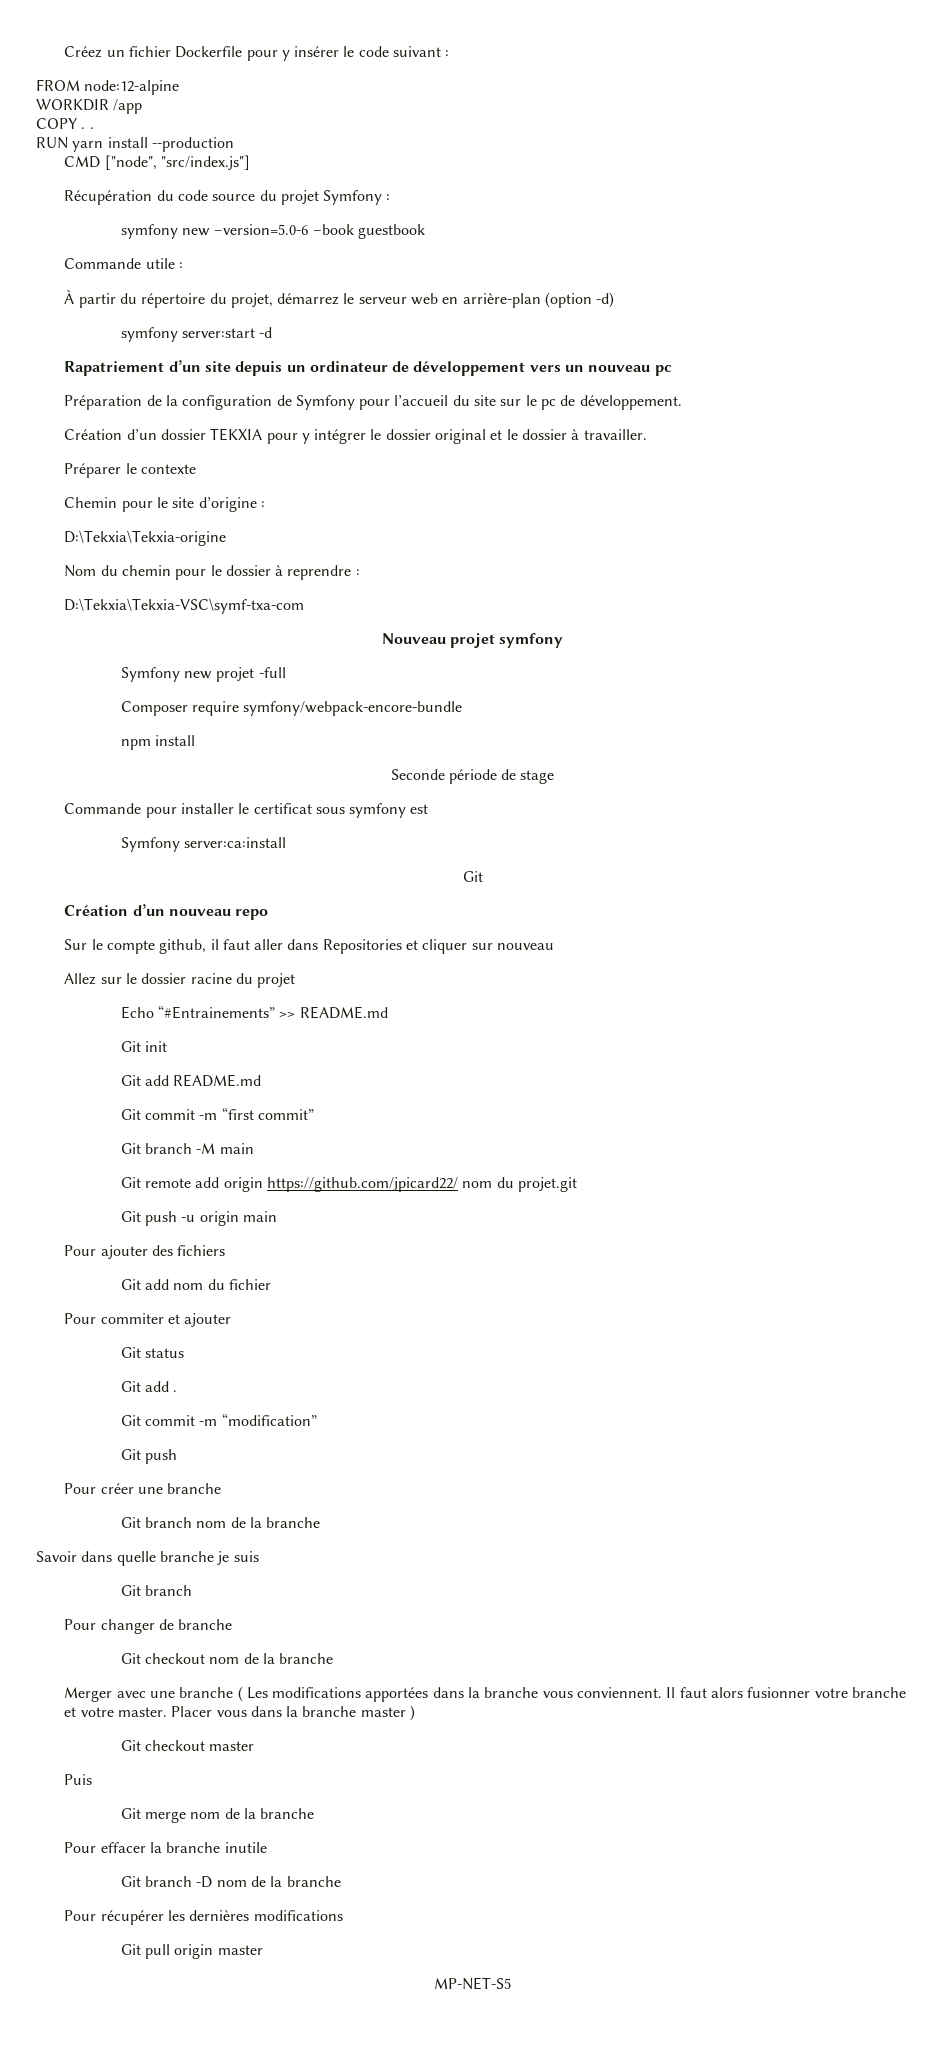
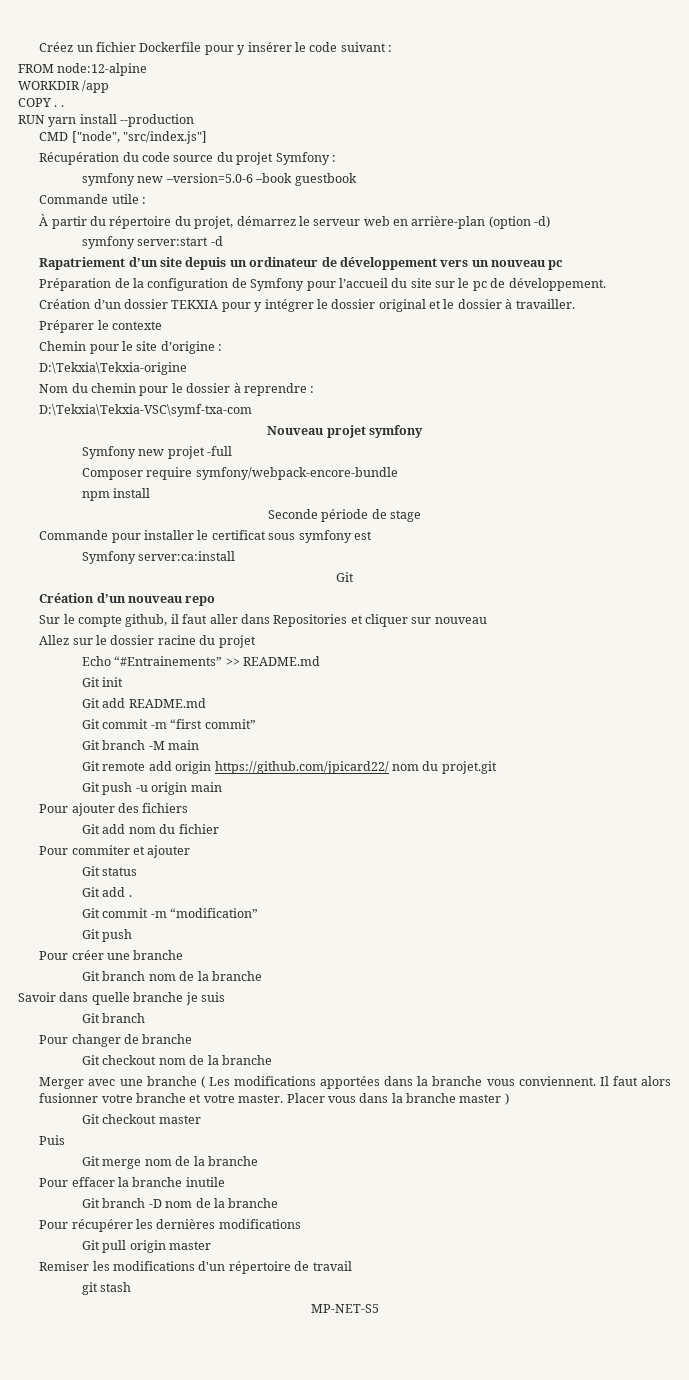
(263, 1950) none -> [39,1261,352,1274] [82,1282,132,1295] // Remiser les modifications d'un répertoire de travail // git stash

